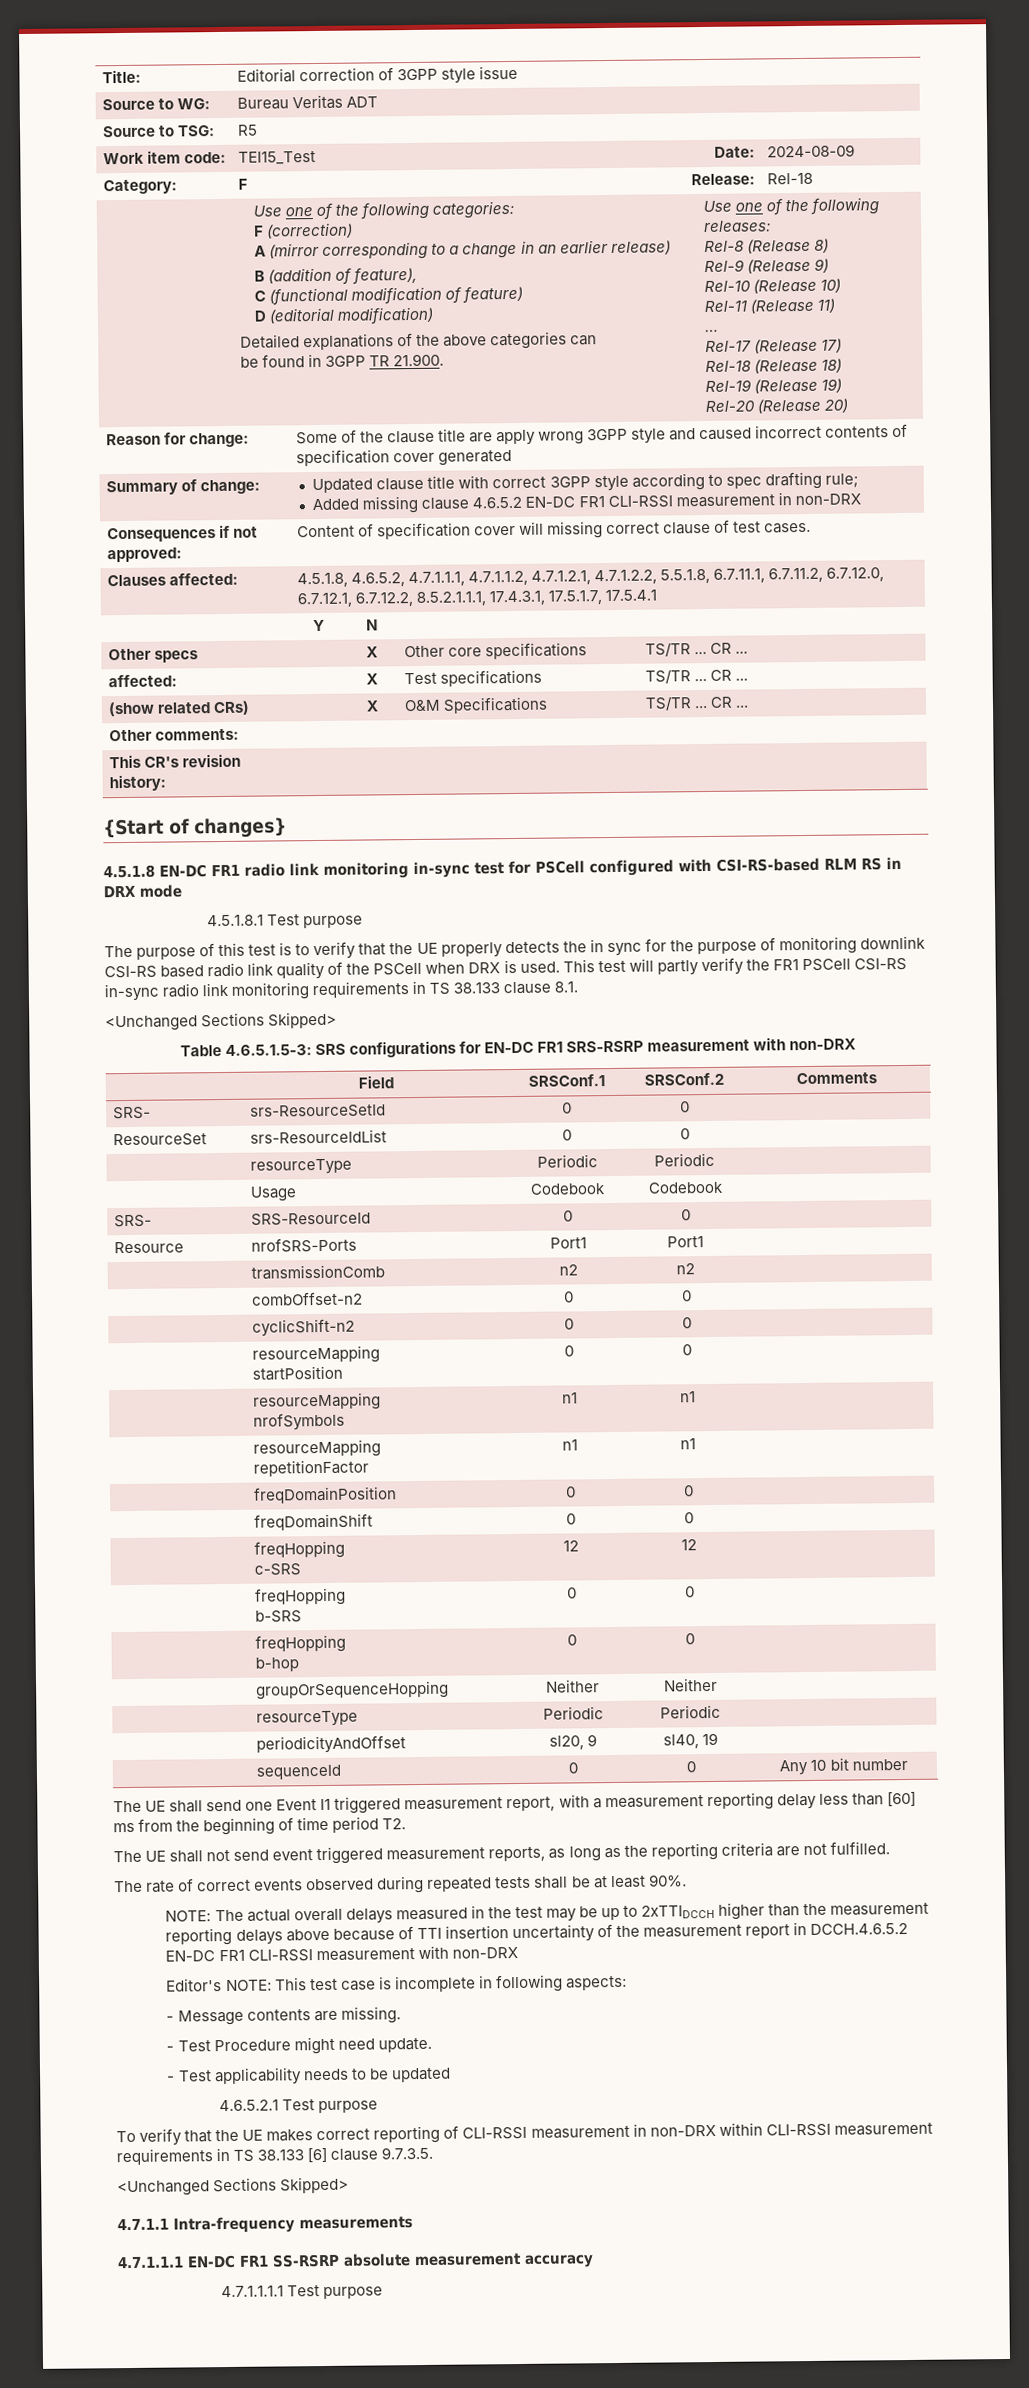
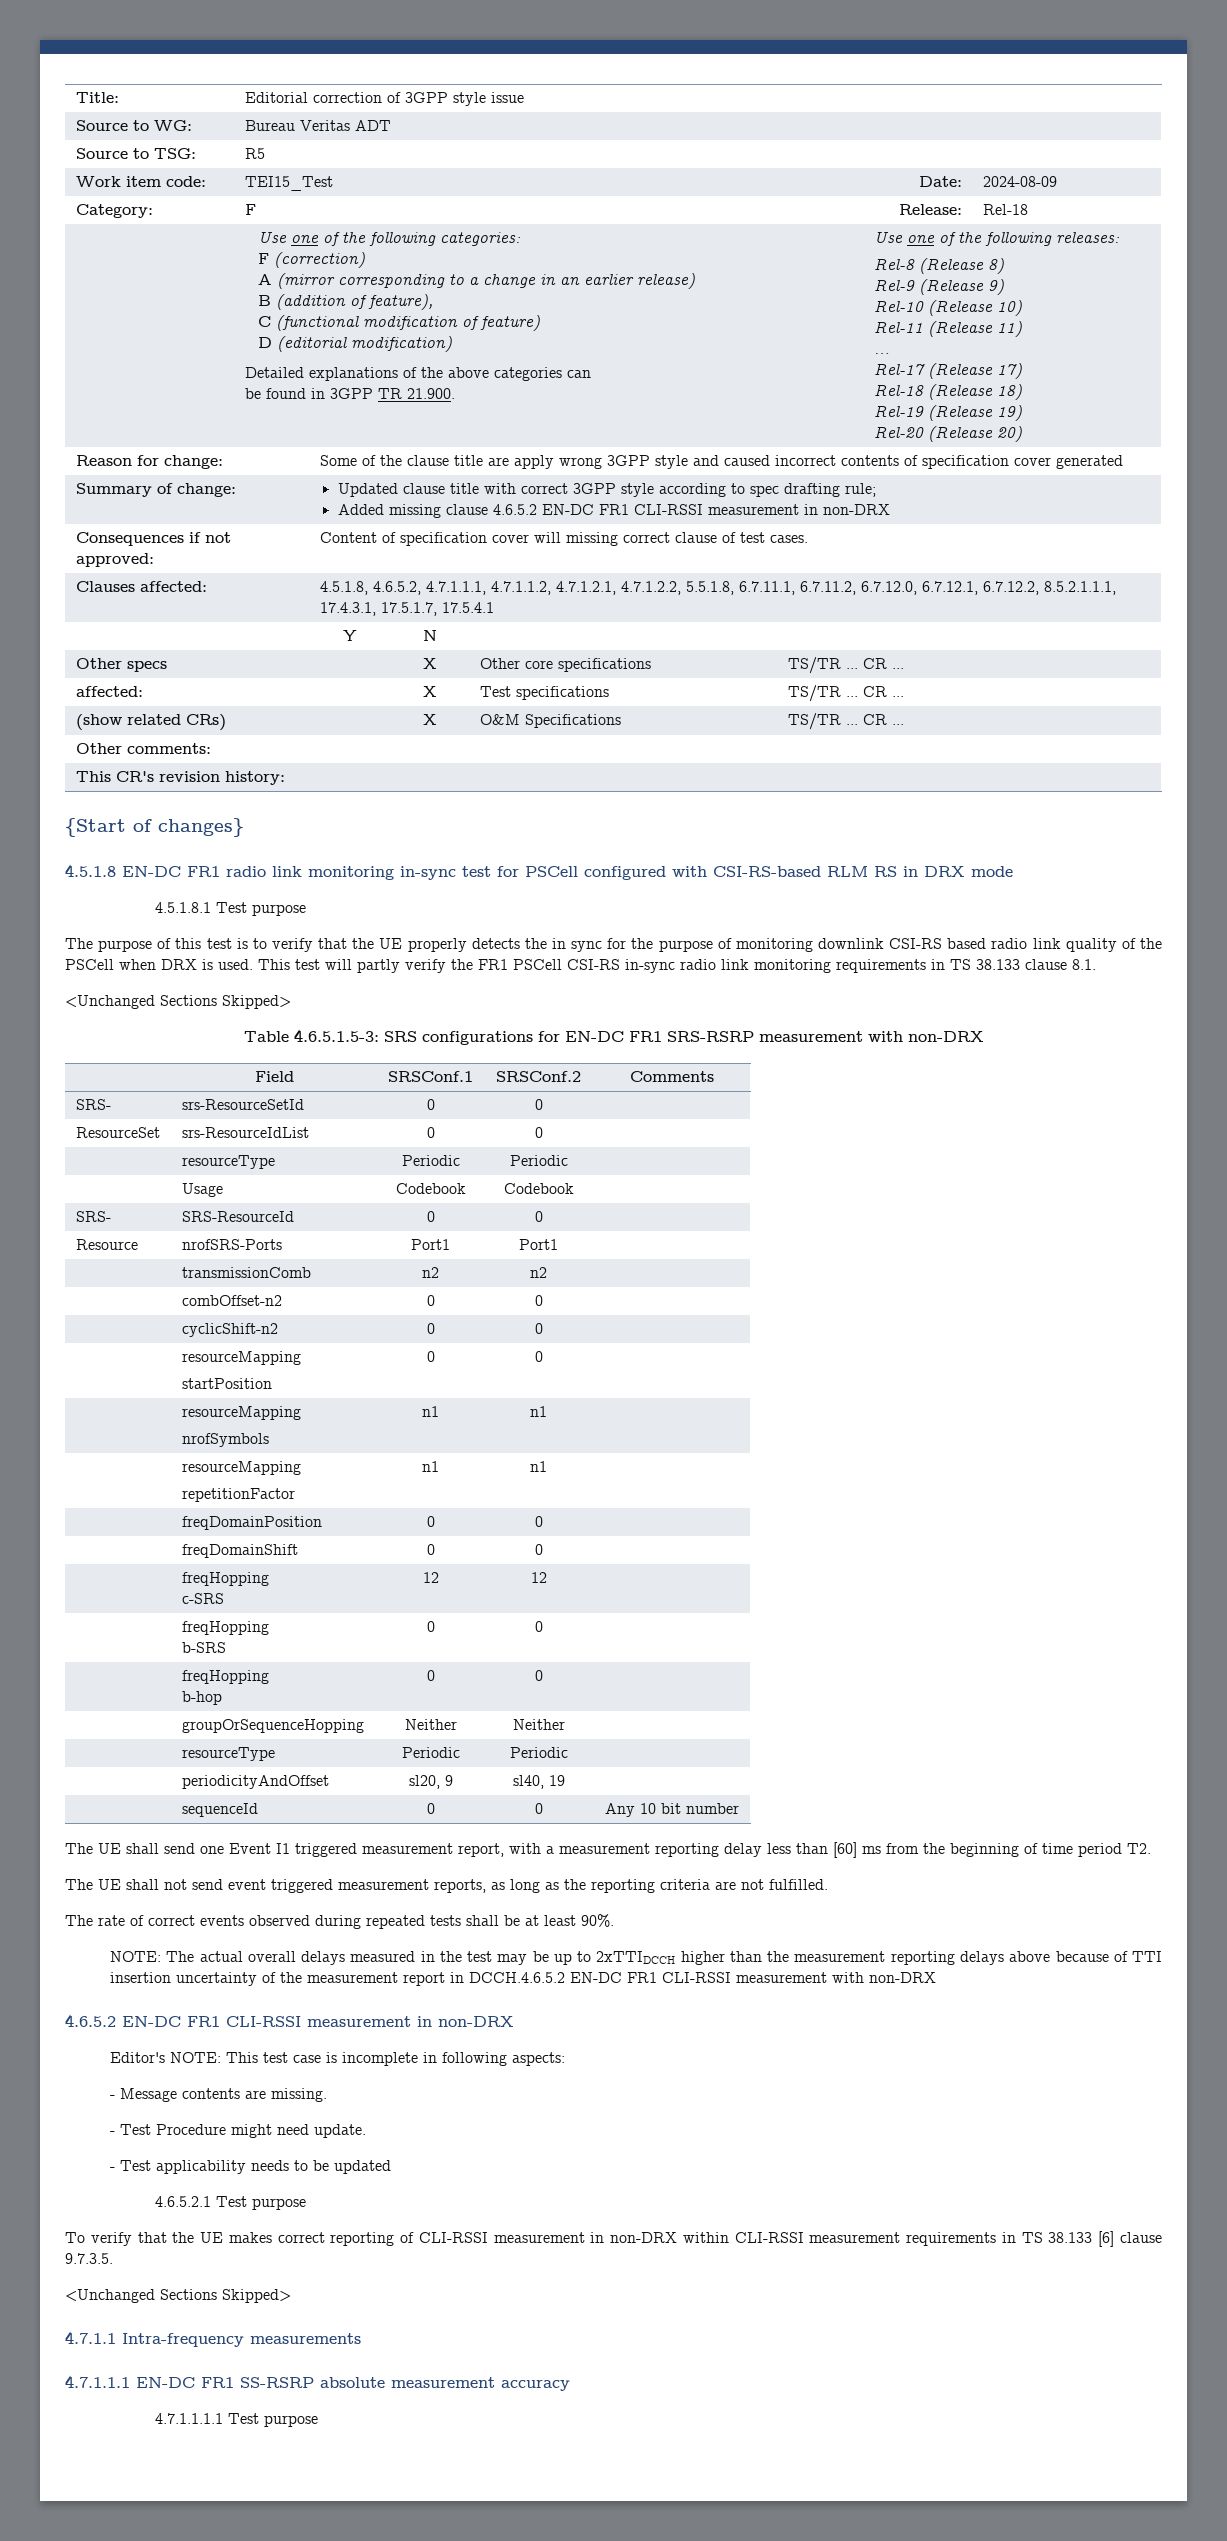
(518, 1953) none -> [65,2014,514,2027] // 4.6.5.2 EN-DC FR1 CLI-RSSI measurement in non-DRX

